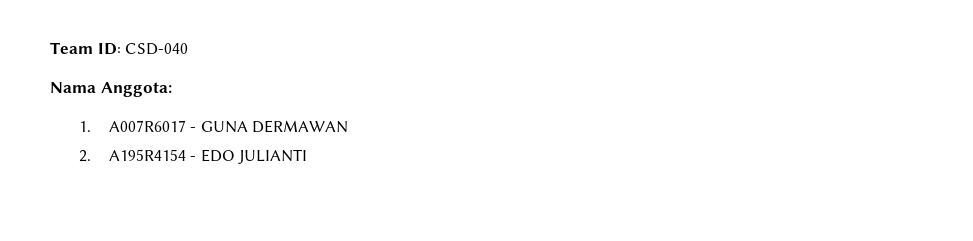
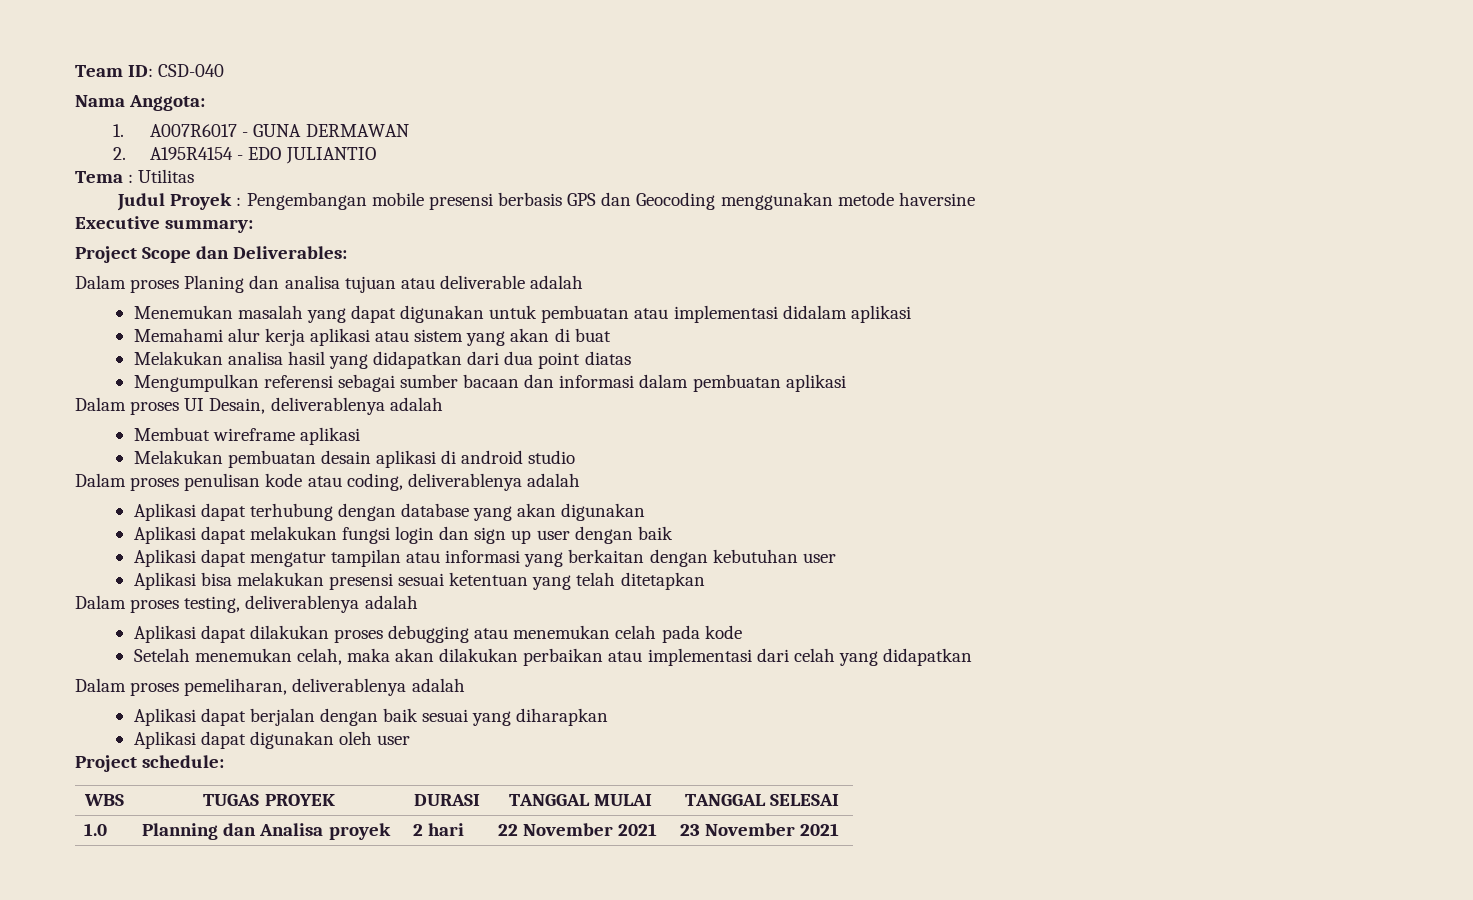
[238,149,308,164] JULIANTI -> [285,147,376,164] [75,169,195,183] [117,192,975,211] [75,216,254,233] [75,246,348,263] [75,275,584,293] [133,305,911,323] [133,328,611,346] [133,351,631,369] [133,374,846,392] [75,397,443,415] [133,427,360,445] [133,450,576,468] [75,473,580,491] [133,503,646,521] [133,526,673,544] [133,549,836,567] [133,572,705,590] [75,595,418,613] [133,625,742,643] [133,648,973,666] [75,678,465,696] [133,708,609,726] [133,731,411,749] [75,755,225,772] [84,794,124,806] [203,794,335,806] [414,794,480,806] [508,794,653,806] [684,794,840,806] [84,823,108,836] [142,823,391,840] [413,823,465,836] [498,823,658,836] [680,823,840,836] JULIANTIO // Tema : Utilitas // Judul Proyek : Pengembangan mobile presensi berbasis GPS dan Geocoding menggunakan metode haversine // Executive summary: // Project Scope dan Deliverables: // Dalam proses Planing dan analisa tujuan atau deliverable adalah // Menemukan masalah yang dapat digunakan untuk pembuatan atau implementasi didalam aplikasi // Memahami alur kerja aplikasi atau sistem yang akan di buat // Melakukan analisa hasil yang didapatkan dari dua point diatas // Mengumpulkan referensi sebagai sumber bacaan dan informasi dalam pembuatan aplikasi // Dalam proses UI Desain, deliverablenya adalah // Membuat wireframe aplikasi // Melakukan pembuatan desain aplikasi di android studio // Dalam proses penulisan kode atau coding, deliverablenya adalah // Aplikasi dapat terhubung dengan database yang akan digunakan // Aplikasi dapat melakukan fungsi login dan sign up user dengan baik // Aplikasi dapat mengatur tampilan atau informasi yang berkaitan dengan kebutuhan user // Aplikasi bisa melakukan presensi sesuai ketentuan yang telah ditetapkan // Dalam proses testing, deliverablenya adalah // Aplikasi dapat dilakukan proses debugging atau menemukan celah pada kode // Setelah menemukan celah, maka akan dilakukan perbaikan atau implementasi dari celah yang didapatkan // Dalam proses pemeliharan, deliverablenya adalah // Aplikasi dapat berjalan dengan baik sesuai yang diharapkan // Aplikasi dapat digunakan oleh user // Project schedule: // WBS | TUGAS PROYEK | DURASI | TANGGAL MULAI | TANGGAL SELESAI // 1.0 | Planning dan Analisa proyek | 2 hari | 22 November 2021 | 23 November 2021

